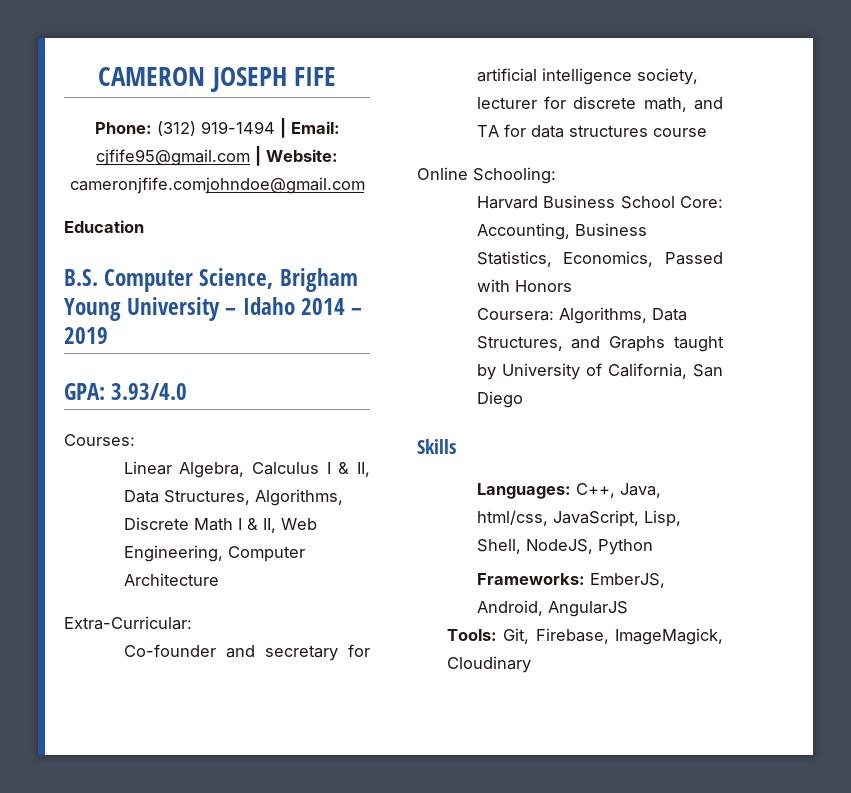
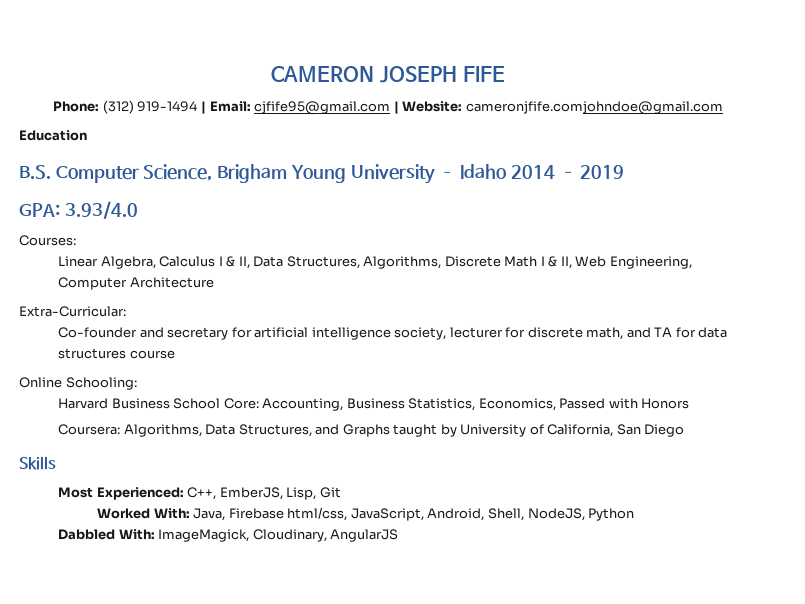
[476,483,661,499] Languages: C++, Java, -> [58,487,341,500] [97,508,284,521] Most Experienced: C++, EmberJS, Lisp, Git // Worked With: Java, Firebase
[643,510,681,527] Lisp, -> [427,508,485,521] Android,
[476,573,665,588] [476,600,628,617] [446,628,723,645] [446,656,531,673] Frameworks: EmberJS, Android, AngularJS // Tools: Git, Firebase, ImageMagick, Cloudinary -> [58,529,399,542] Dabbled With: ImageMagick, Cloudinary, AngularJS

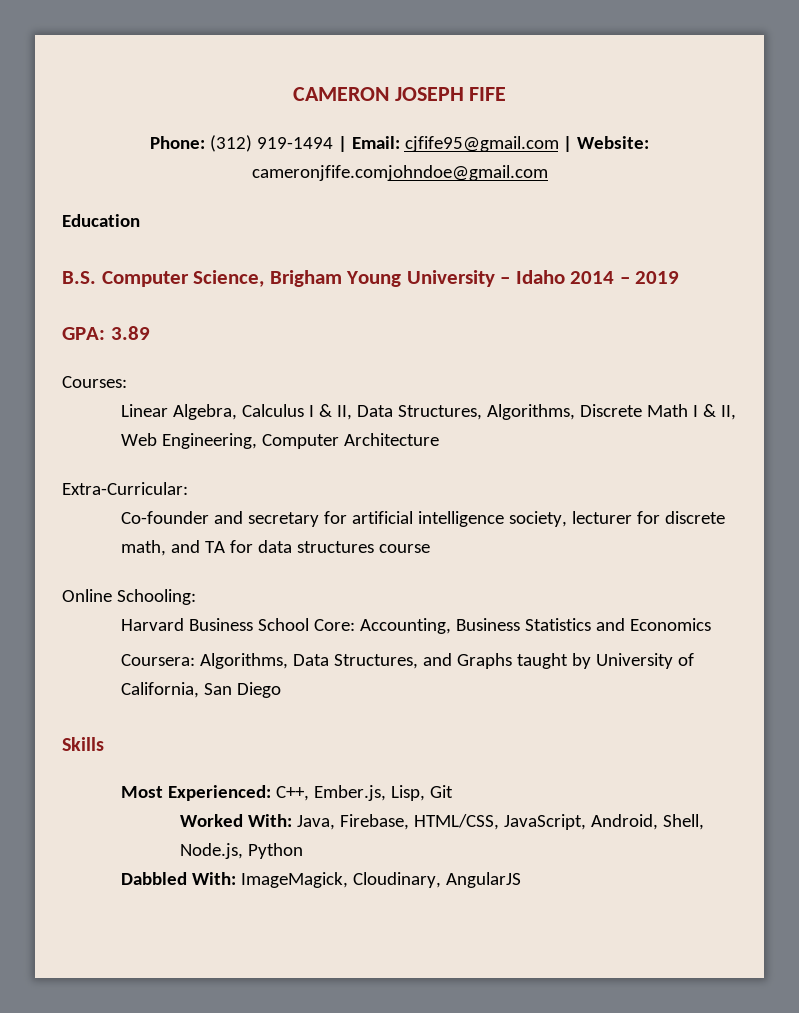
[64,201,138,219] 3.93/4.0 -> [110,326,150,340] 3.89
[408,398,690,411] Statistics, Economics, Passed with Honors -> [525,618,712,631] Statistics and Economics
[219,487,283,500] EmberJS, -> [314,785,387,801] Ember.js,
[228,507,348,521] Firebase html/css, -> [340,814,500,830] Firebase, HTML/CSS,
[527,508,585,521] NodeJS, -> [180,843,244,859] Node.js,

